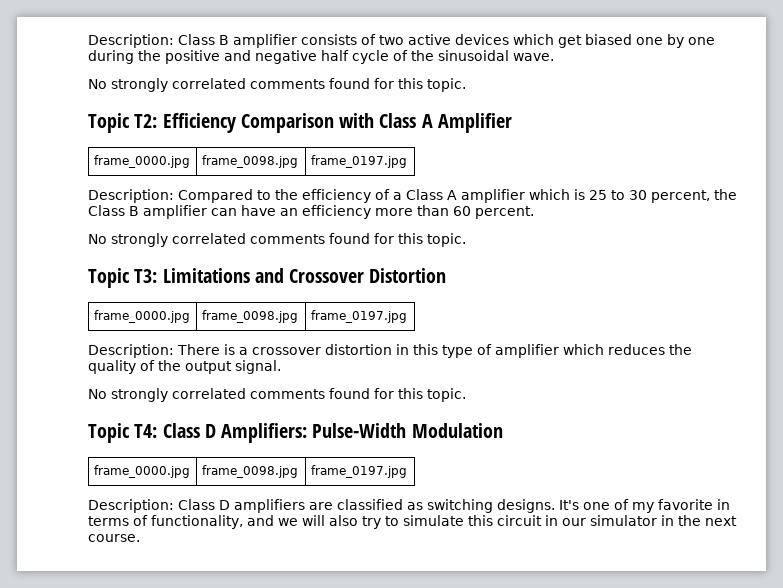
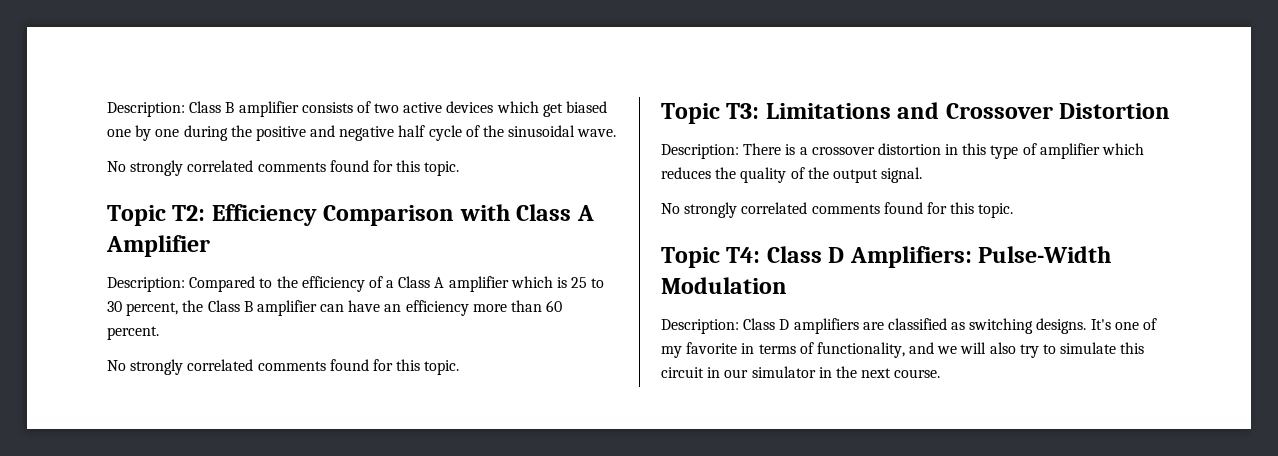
[93,155,190,168] [201,155,298,168] [310,155,407,168] // frame_0000.jpg | frame_0098.jpg | frame_0197.jpg -> (210, 246) none
[93,310,190,323] [201,310,298,323] [310,310,407,323] // frame_0000.jpg | frame_0098.jpg | frame_0197.jpg -> (1171, 111) none
[93,465,190,478] [201,465,298,478] [310,465,407,478] // frame_0000.jpg | frame_0098.jpg | frame_0197.jpg -> (787, 285) none

